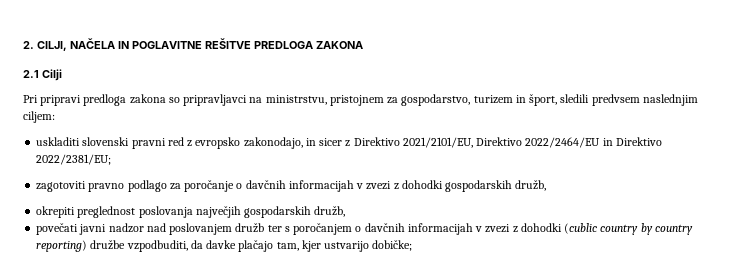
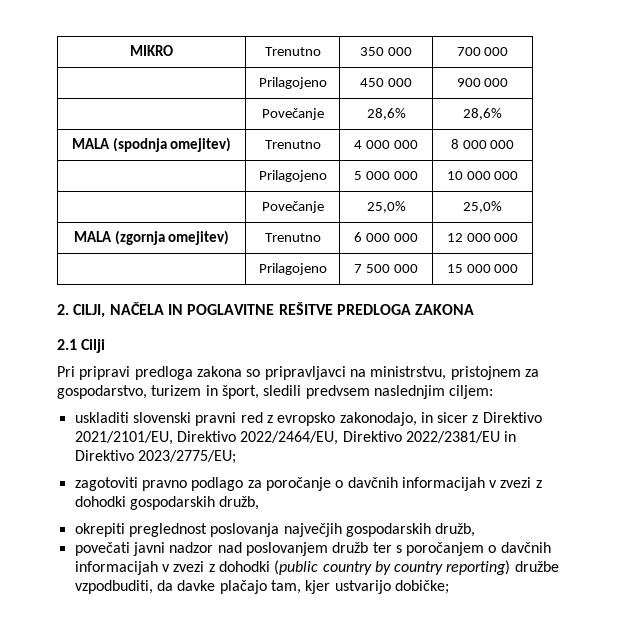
(23, 45) none -> [130,45,173,56] [264,47,321,56] [360,47,412,56] [456,47,509,56] [258,77,327,89] [360,78,412,87] [456,78,509,87] [261,108,324,120] [366,108,406,120] [463,108,502,120] [71,137,232,152] [264,140,321,149] [354,140,418,149] [450,139,515,149] [258,170,327,182] [354,171,418,180] [446,171,519,180] [261,201,324,213] [366,201,406,213] [463,201,502,213] [73,230,230,245] [264,233,321,242] [354,232,418,242] [446,233,519,242] [258,263,327,275] [354,264,418,273] [446,264,519,273] MIKRO | Trenutno | 350 000 | 700 000 // | Prilagojeno | 450 000 | 900 000 // | Povečanje | 28,6% | 28,6% // MALA (spodnja omejitev) | Trenutno | 4 000 000 | 8 000 000 // | Prilagojeno | 5 000 000 | 10 000 000 // | Povečanje | 25,0% | 25,0% // MALA (zgornja omejitev) | Trenutno | 6 000 000 | 12 000 000 // | Prilagojeno | 7 500 000 | 15 000 000 //
[525,137,601,148] 2022/2464/EU -> [240,431,500,445] 2022/2464/EU, Direktivo 2022/2381/EU
[36,154,112,165] 2022/2381/EU; -> [137,450,236,464] 2023/2775/EU;
[564,223,598,234] (cublic -> [274,560,319,575] (public

